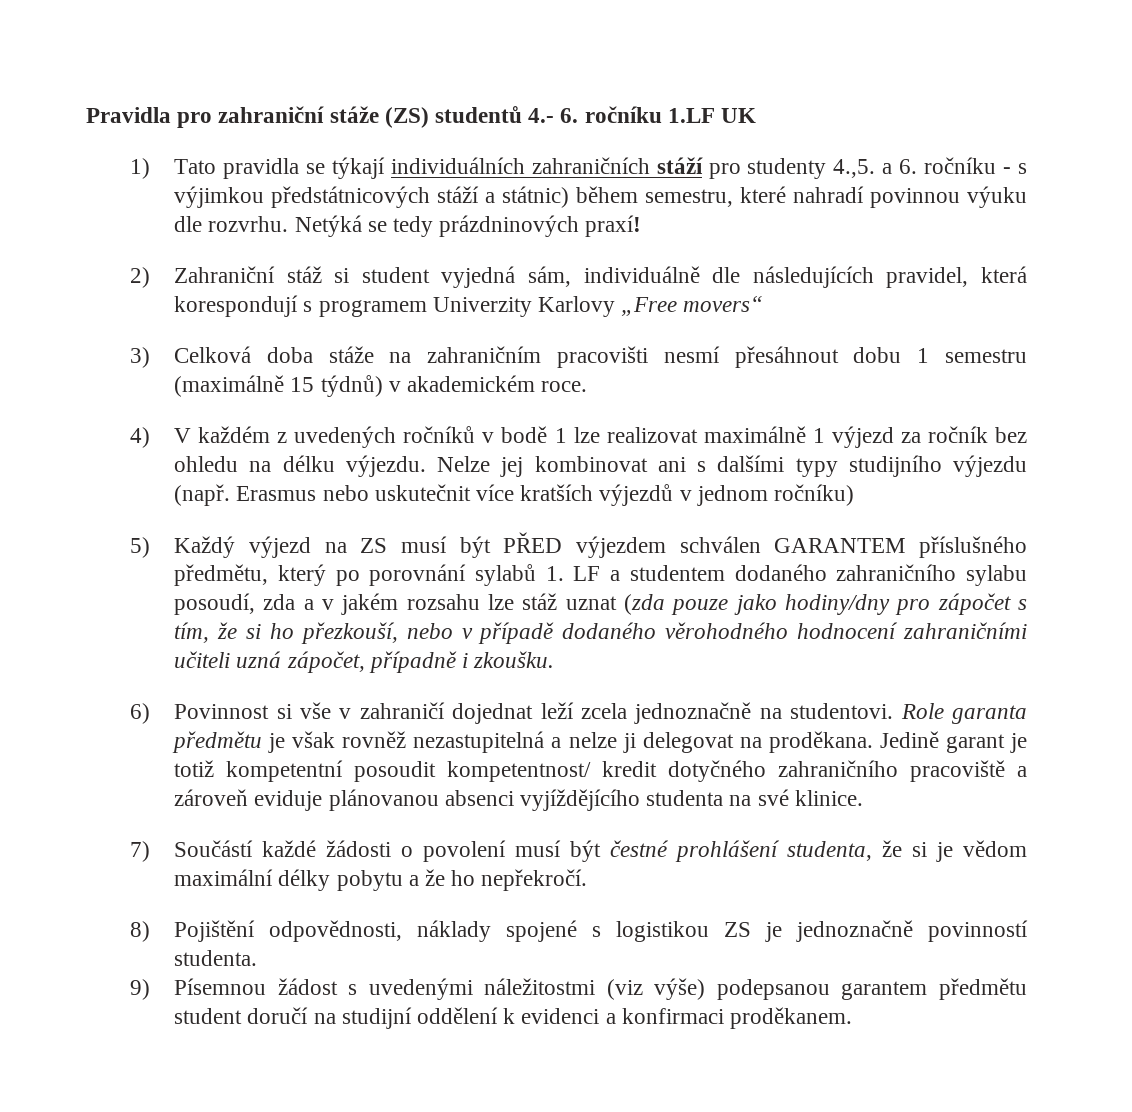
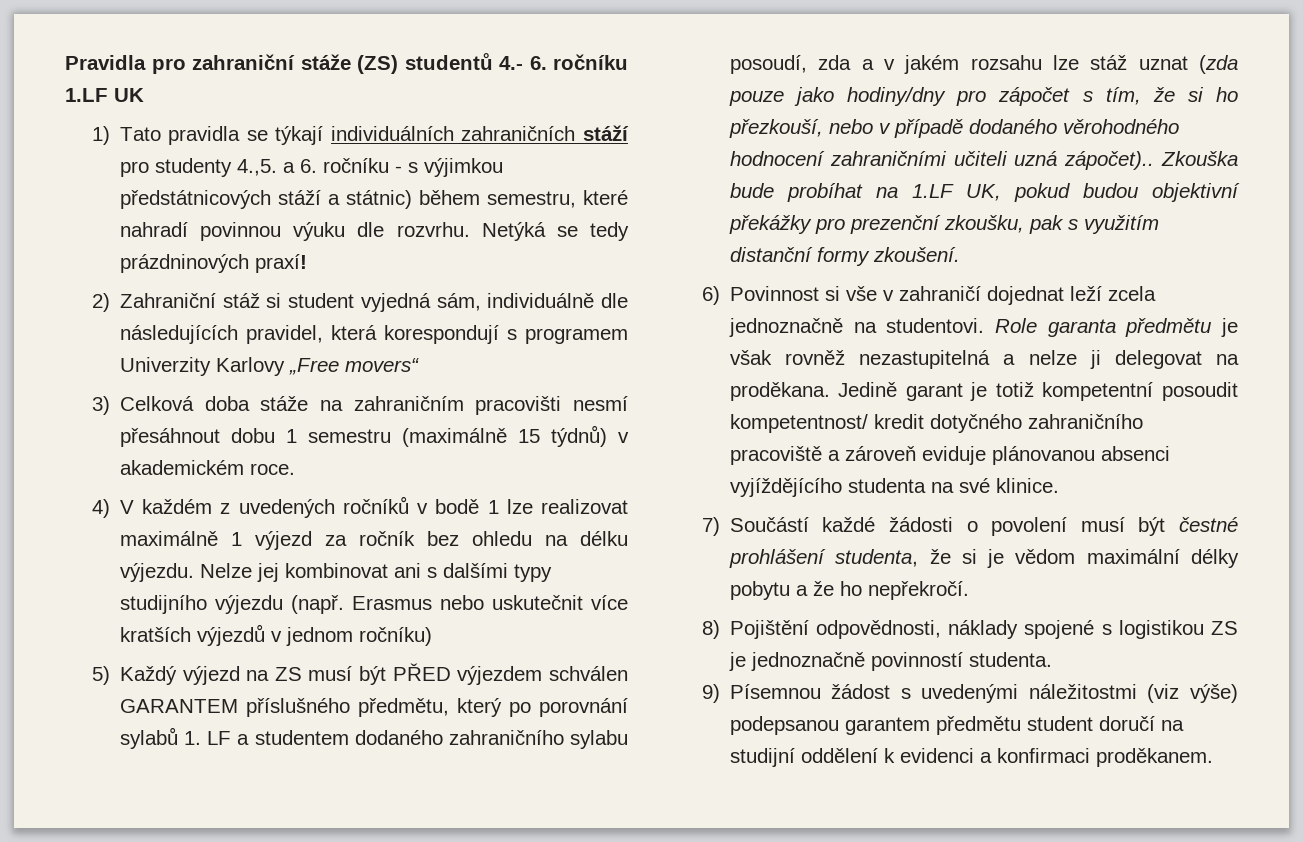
[286,651,555,673] zápočet, případně i zkoušku. -> [1064,151,1238,170] [729,183,1240,202] [728,215,1159,234] [729,247,960,266] zápočet).. Zkouška bude probíhat na 1.LF UK, pokud budou objektivní překážky pro prezenční zkoušku, pak s využitím distanční formy zkoušení.

